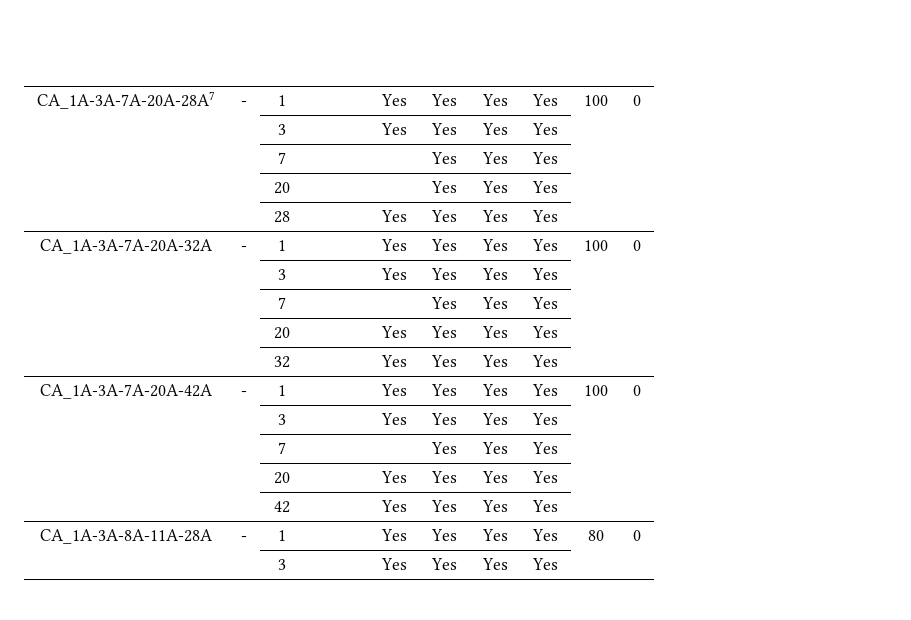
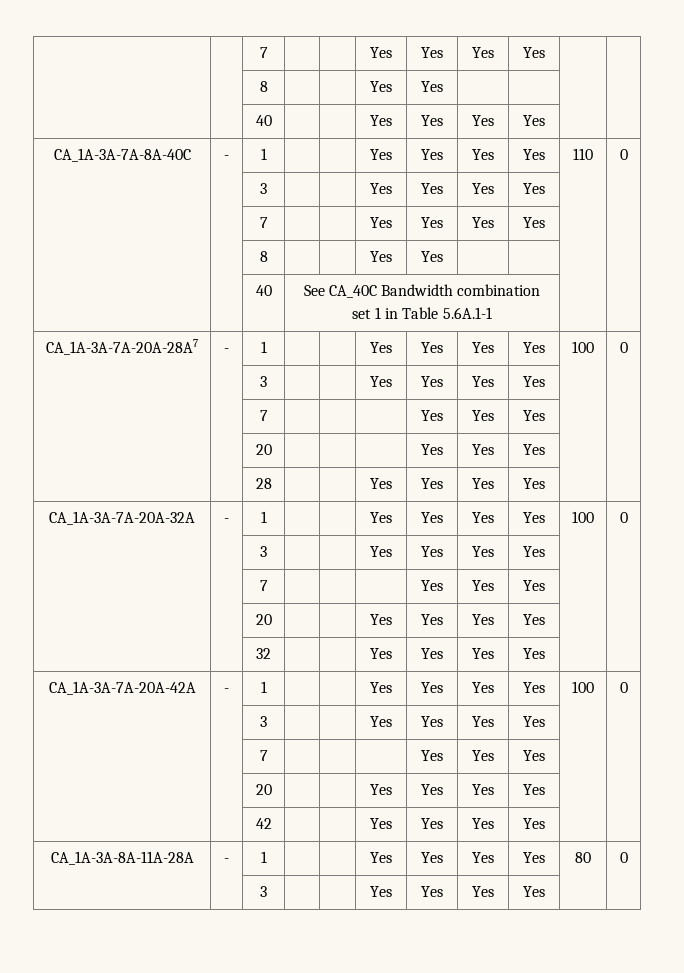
(37, 100) none -> [259,47,268,58] [370,47,392,58] [421,47,443,58] [472,47,494,58] [523,47,545,58] [259,81,268,92] [370,81,392,92] [421,81,443,92] [255,115,272,126] [370,115,392,126] [421,115,443,126] [472,115,494,126] [523,115,545,126] [53,148,191,162] [224,155,229,160] [260,148,267,160] [370,149,392,160] [421,149,443,160] [472,149,494,160] [523,149,545,160] [573,148,593,160] [619,149,628,160] [260,183,267,194] [370,183,392,194] [421,183,443,194] [472,183,494,194] [523,183,545,194] [259,217,268,228] [370,217,392,228] [421,217,443,228] [472,217,494,228] [523,217,545,228] [259,251,268,262] [370,251,392,262] [421,251,443,262] [255,285,272,296] [303,284,541,298] [352,307,492,319] | | 7 | | | Yes | Yes | Yes | Yes | | // | | 8 | | | Yes | Yes | | | | // | | 40 | | | Yes | Yes | Yes | Yes | | // CA_1A-3A-7A-8A-40C | - | 1 | | | Yes | Yes | Yes | Yes | 110 | 0 // | | 3 | | | Yes | Yes | Yes | Yes | | // | | 7 | | | Yes | Yes | Yes | Yes | | // | | 8 | | | Yes | Yes | | | | // | | 40 | See CA_40C Bandwidth combination set 1 in Table 5.6A.1-1 | | //

